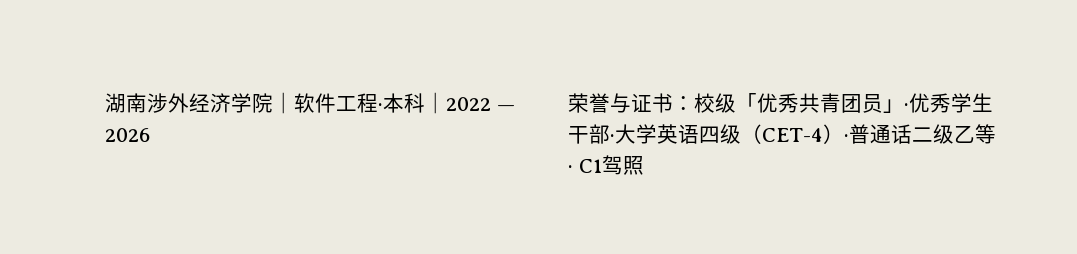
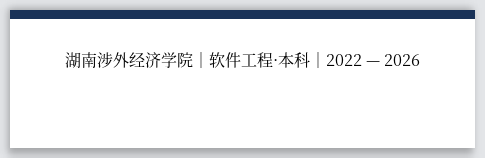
[568,93,993,113] [568,124,996,144] [568,155,644,175] // 荣誉与证书：校级「优秀共青团员」·优秀学生干部·大学英语四级（CET-4）·普通话二级乙等· C1驾照 -> (421, 60) none

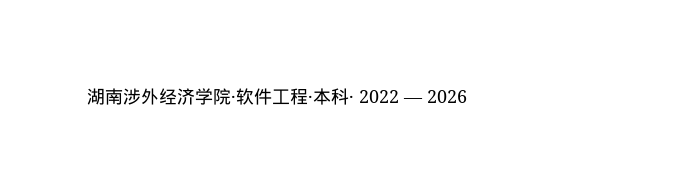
[192,52,209,69] ｜ -> [231,95,236,103] ·
[309,52,326,69] ｜ -> [349,95,354,103] ·

